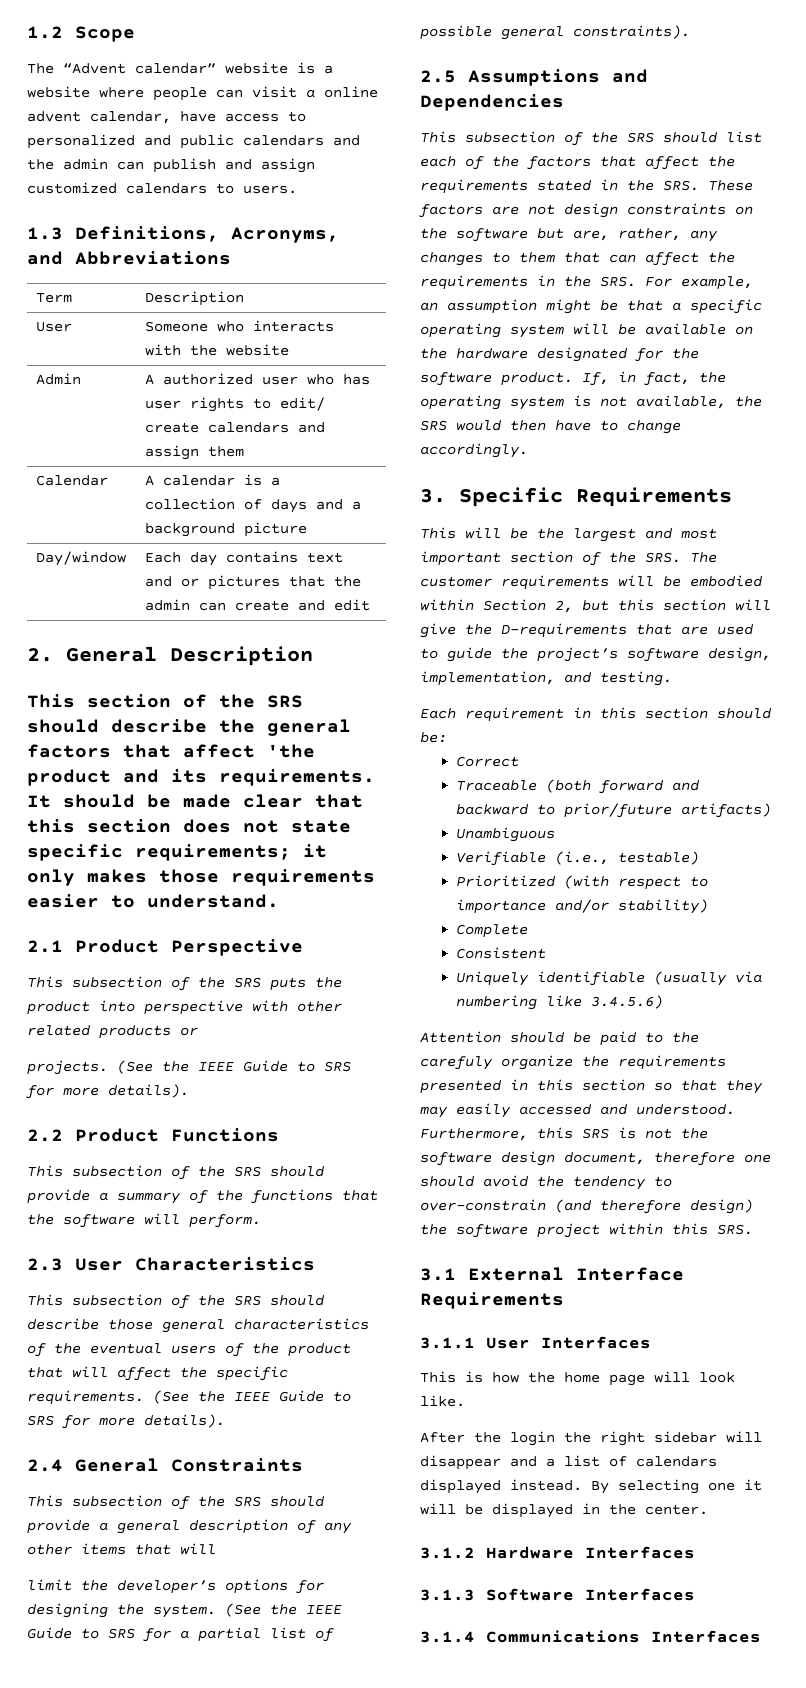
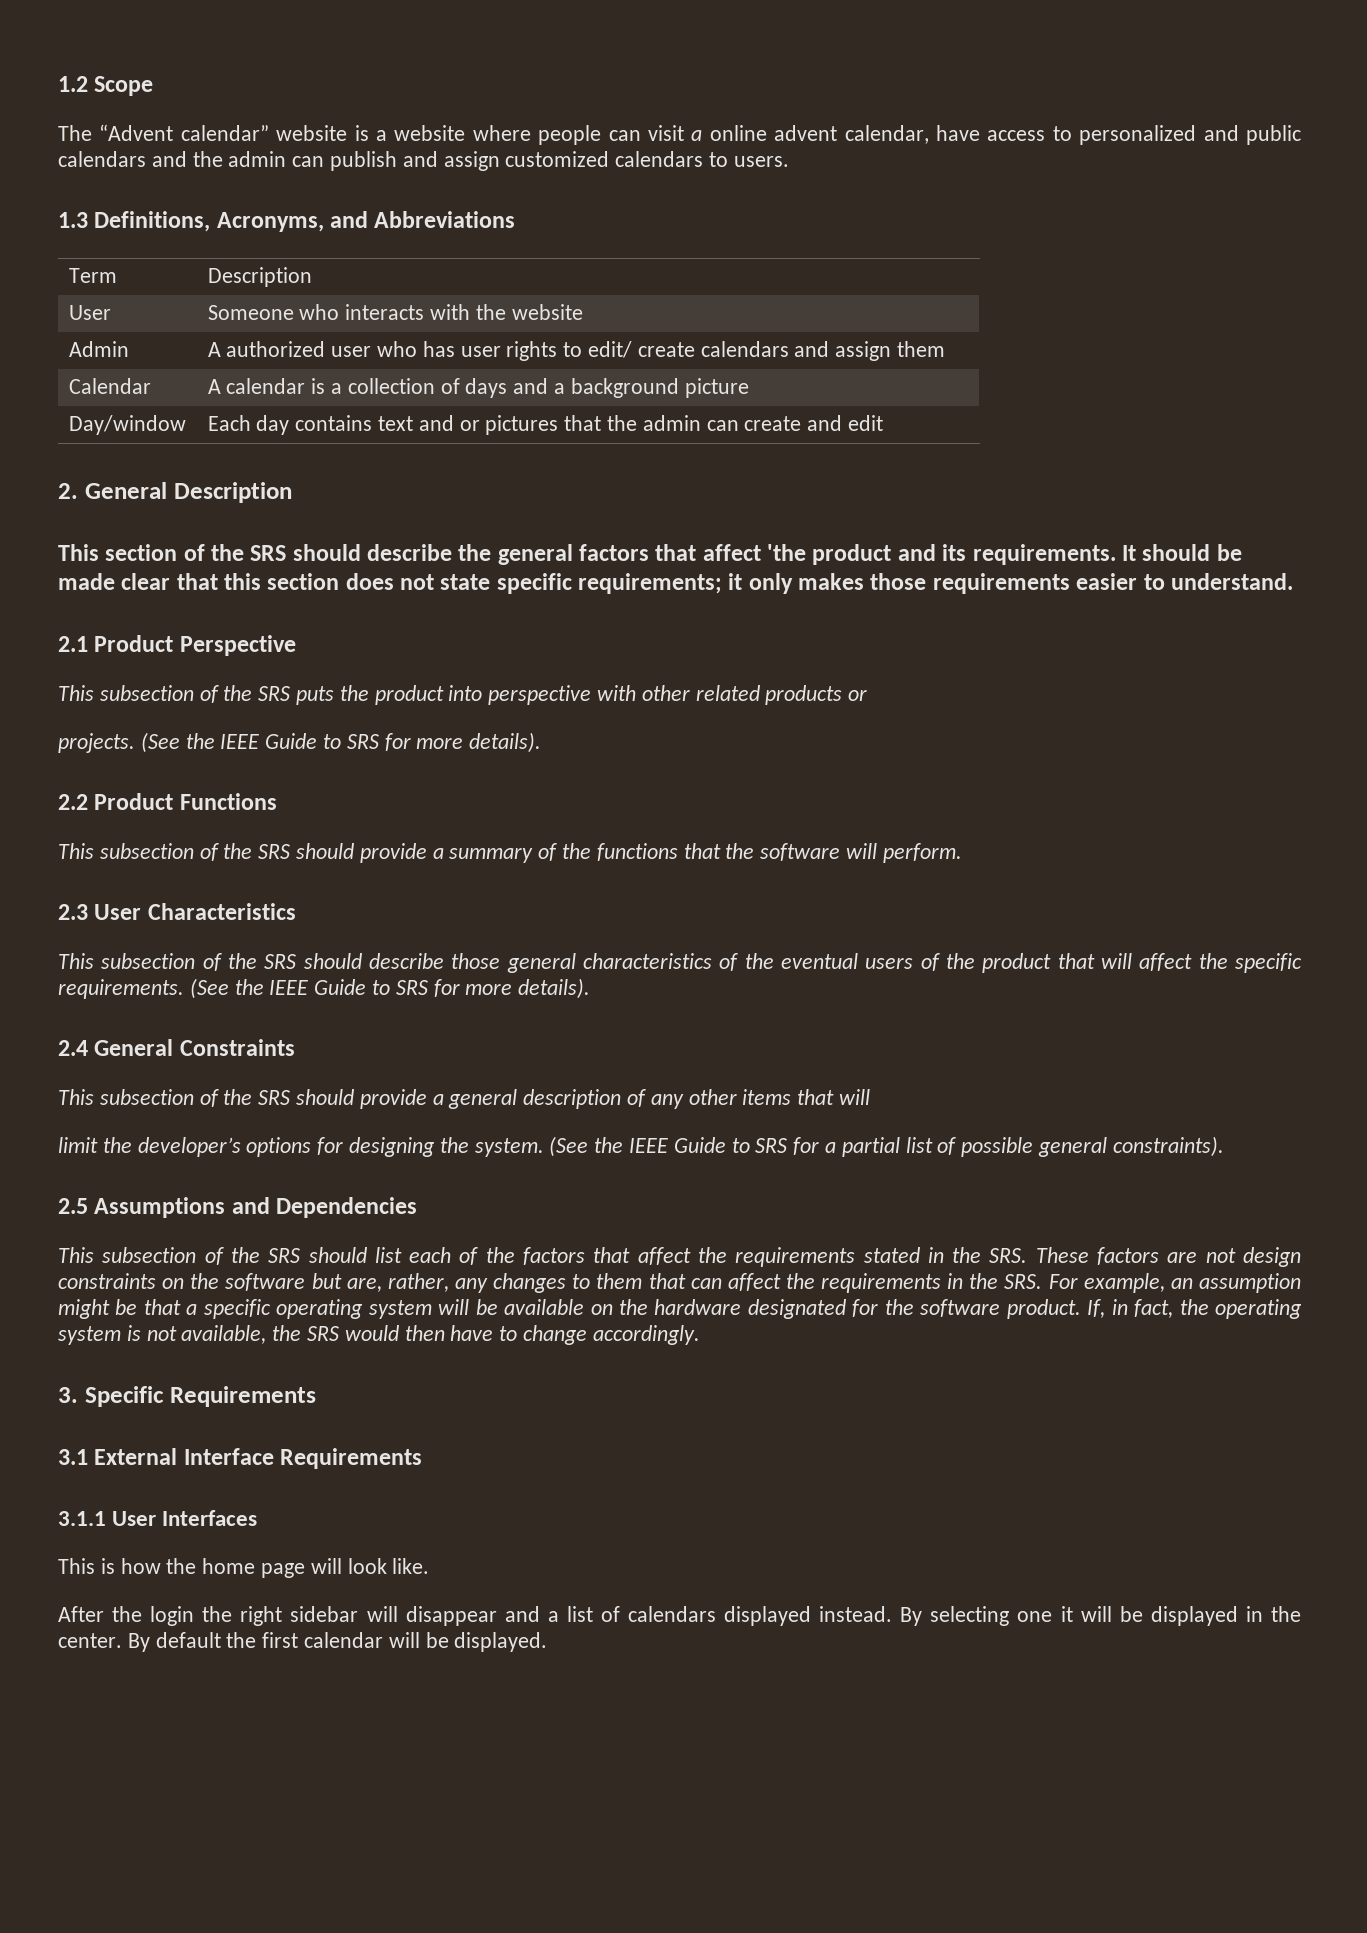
[420,527,717,542] [420,551,717,566] [420,575,763,590] [420,599,771,613] [420,623,754,638] [420,647,771,662] [420,671,672,686] [420,707,772,722] [420,732,447,743] [455,756,519,767] [455,779,700,794] [455,803,771,818] [455,827,555,842] [455,851,699,866] [455,875,708,890] [455,899,708,914] [455,924,528,938] [455,947,546,959] [455,971,762,986] [455,995,663,1010] [420,1031,699,1046] [420,1055,726,1070] [420,1079,763,1094] [420,1103,735,1118] [420,1127,708,1141] [420,1151,771,1166] [420,1175,672,1190] [420,1199,753,1214] [420,1223,753,1238] // This will be the largest and most important section of the SRS. The customer requirements will be embodied within Section 2, but this section will give the D-requirements that are used to guide the project’s software design, implementation, and testing. // Each requirement in this section should be: // Correct // Traceable (both forward and backward to prior/future artifacts) // Unambiguous // Verifiable (i.e., testable) // Prioritized (with respect to importance and/or stability) // Complete // Consistent // Uniquely identifiable (usually via numbering like 3.4.5.6) // Attention should be paid to the carefuly organize the requirements presented in this section so that they may easily accessed and understood. Furthermore, this SRS is not the software design document, therefore one should avoid the tendency to over-constrain (and therefore design) the software project within this SRS. -> (316, 1396) none
[420,1546,695,1559] [420,1588,695,1601] [420,1630,761,1643] // 3.1.2 Hardware Interfaces // 3.1.3 Software Interfaces // 3.1.4 Communications Interfaces -> [127,1632,548,1652] By default the first calendar will be displayed.

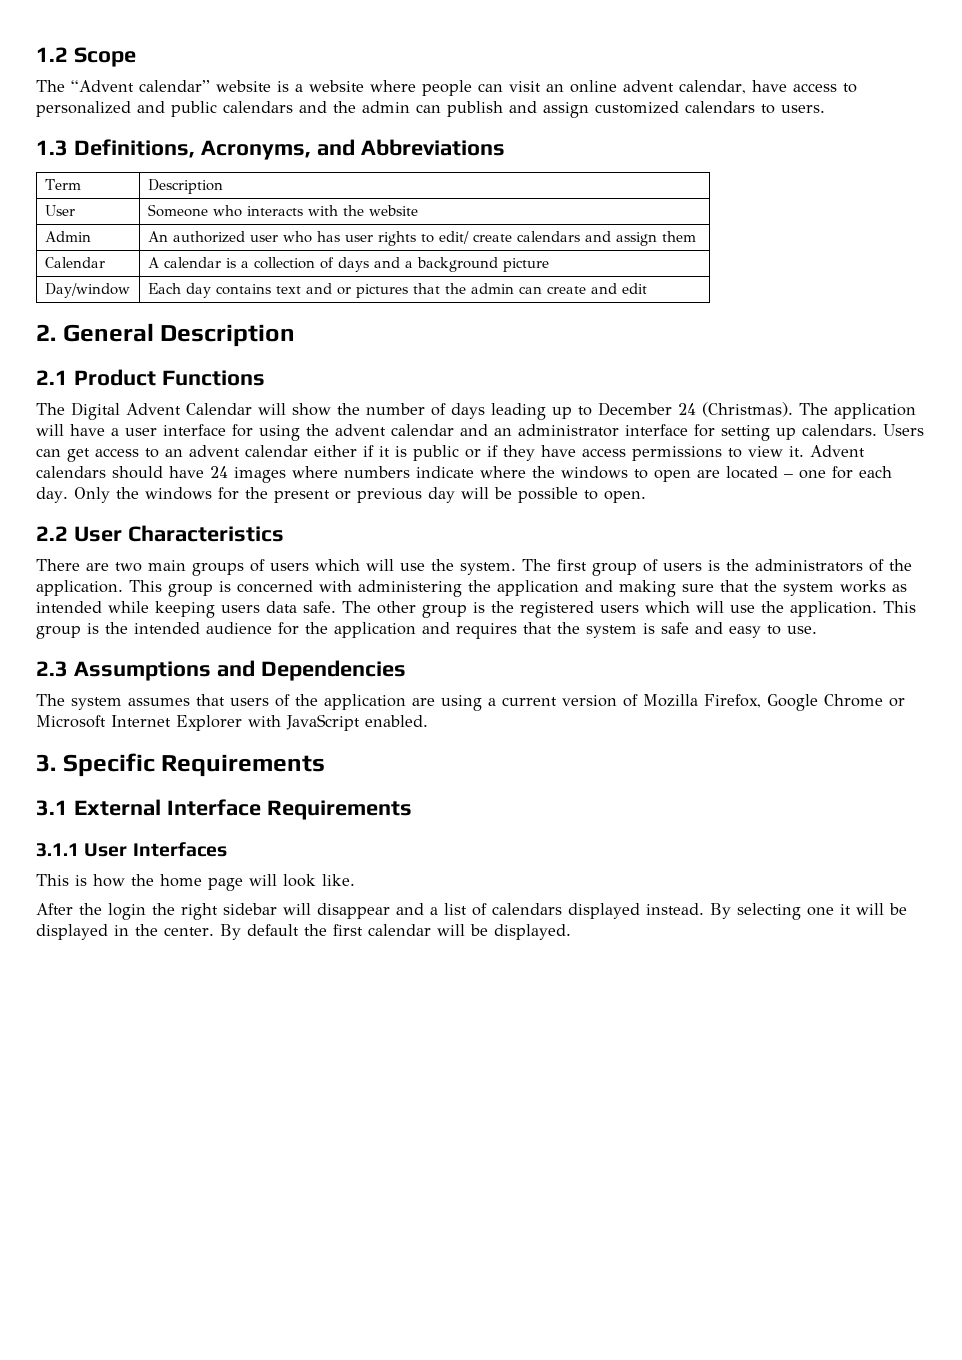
[691,130,703,141] a -> [546,84,564,92] an
[207,342,221,357] A -> [147,231,168,242] An
[58,544,1242,565] [58,573,1293,594] [58,635,296,656] [58,685,868,705] [58,732,542,753] [58,793,277,810] [58,843,962,863] [58,903,296,920] [58,953,1302,973] [58,978,591,999] [58,1039,295,1056] [58,1089,871,1109] [58,1136,1224,1157] [58,1197,418,1218] [58,1247,1302,1267] [58,1273,1301,1293] [58,1299,1303,1319] [58,1325,700,1345] This section of the SRS should describe the general factors that affect 'the product and its requirements. It should be made clear that this section does not state specific requirements; it only makes those requirements easier to understand. // 2.1 Product Perspective // This subsection of the SRS puts the product into perspective with other related products or // projects. (See the IEEE Guide to SRS for more details). // 2.2 Product Functions // This subsection of the SRS should provide a summary of the functions that the software will perform. // 2.3 User Characteristics // This subsection of the SRS should describe those general characteristics of the eventual users of the product that will affect the specific requirements. (See the IEEE Guide to SRS for more details). // 2.4 General Constraints // This subsection of the SRS should provide a general description of any other items that will // limit the developer’s options for designing the system. (See the IEEE Guide to SRS for a partial list of possible general constraints). // 2.5 Assumptions and Dependencies // This subsection of the SRS should list each of the factors that affect the requirements stated in the SRS. These factors are not design constraints on the software but are, rather, any changes to them that can affect the requirements in the SRS. For example, an assumption might be that a specific operating system will be available on the hardware designated for the software product. If, in fact, the operating system is not available, the SRS would then have to change accordingly. -> [36,369,265,386] [36,402,916,420] [36,424,924,441] [36,445,865,462] [36,466,892,483] [36,487,646,503] [36,525,284,542] [36,559,912,576] [36,580,907,597] [36,601,916,618] [36,622,817,639] [36,660,406,681] [36,694,905,711] [36,714,428,731] 2.1 Product Functions // The Digital Advent Calendar will show the number of days leading up to December 24 (Christmas). The application will have a user interface for using the advent calendar and an administrator interface for setting up calendars. Users can get access to an advent calendar either if it is public or if they have access permissions to view it. Advent calendars should have 24 images where numbers indicate where the windows to open are located – one for each day. Only the windows for the present or previous day will be possible to open. // 2.2 User Characteristics // There are two main groups of users which will use the system. The first group of users is the administrators of the application. This group is concerned with administering the application and making sure that the system works as intended while keeping users data safe. The other group is the registered users which will use the application. This group is the intended audience for the application and requires that the system is safe and easy to use. // 2.3 Assumptions and Dependencies // The system assumes that users of the application are using a current version of Mozilla Firefox, Google Chrome or Microsoft Internet Explorer with JavaScript enabled.

